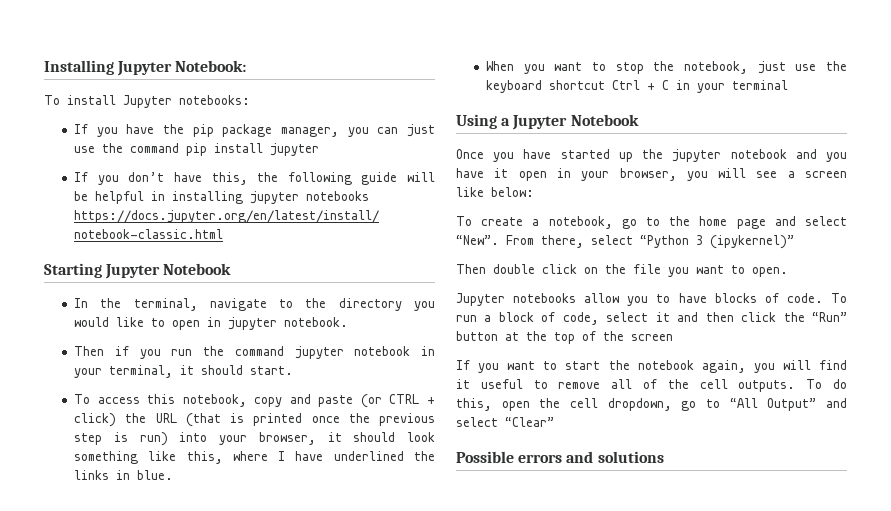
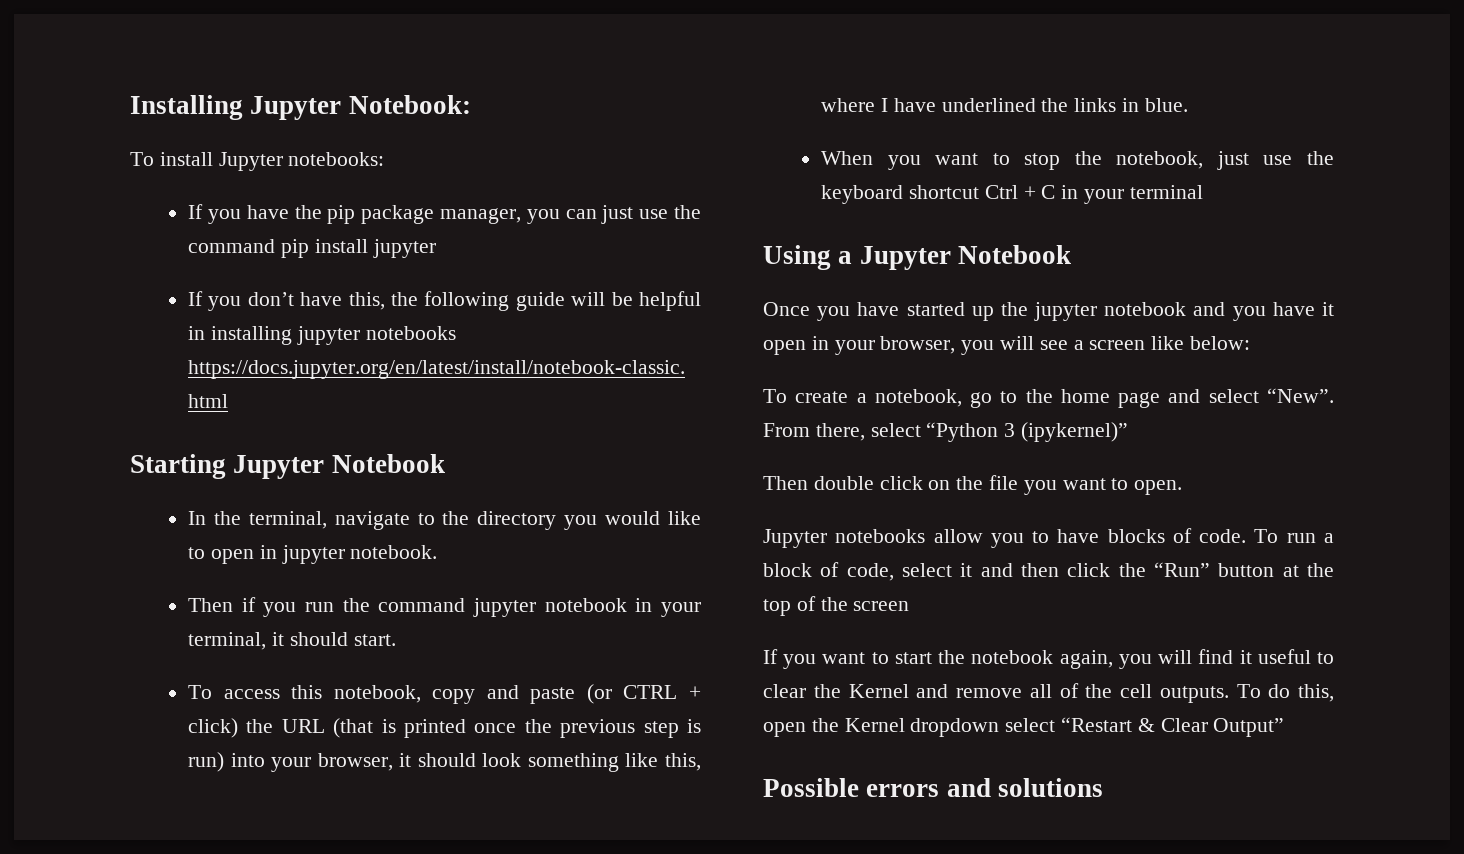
(548, 384) none -> [763,684,949,698] clear the Kernel and
[570,398,847,411] [456,417,554,427] cell dropdown, go to “All Output” and select “Clear” -> [844,717,1285,737] Kernel dropdown select “Restart & Clear Output”

